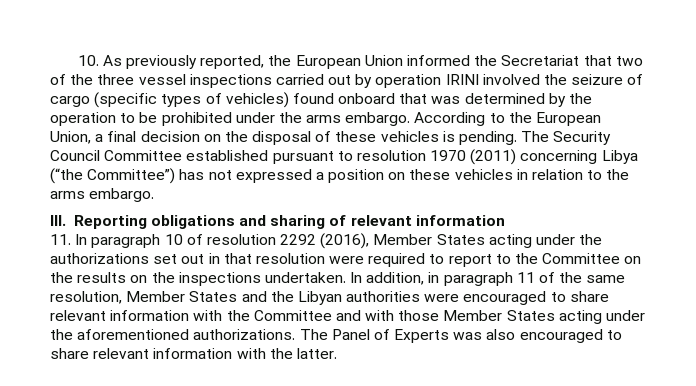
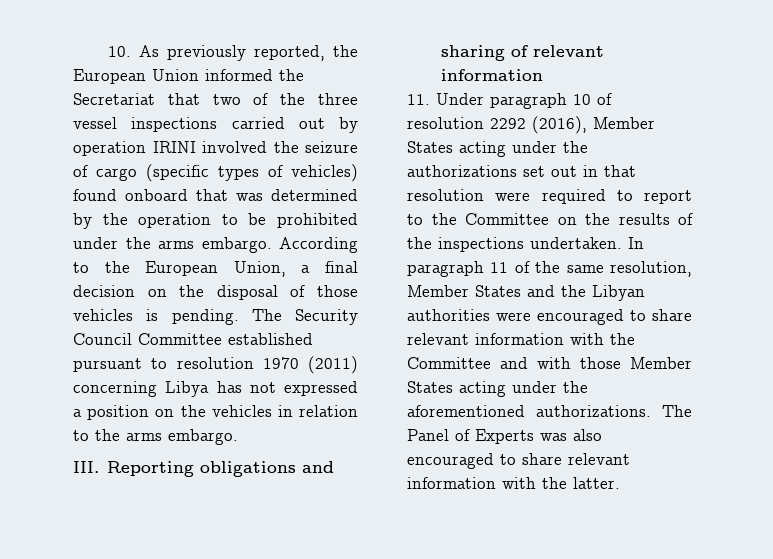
[335,131,377,142] these -> [317,285,358,297] those
[50,168,176,184] (“the Committee”) -> (210, 389) none
[409,169,451,180] these -> [180,405,206,417] the
[75,234,88,245] In -> [436,93,484,105] Under
[130,275,148,283] on -> [678,213,693,225] of
[366,272,440,285] addition, in -> (644, 243) none

